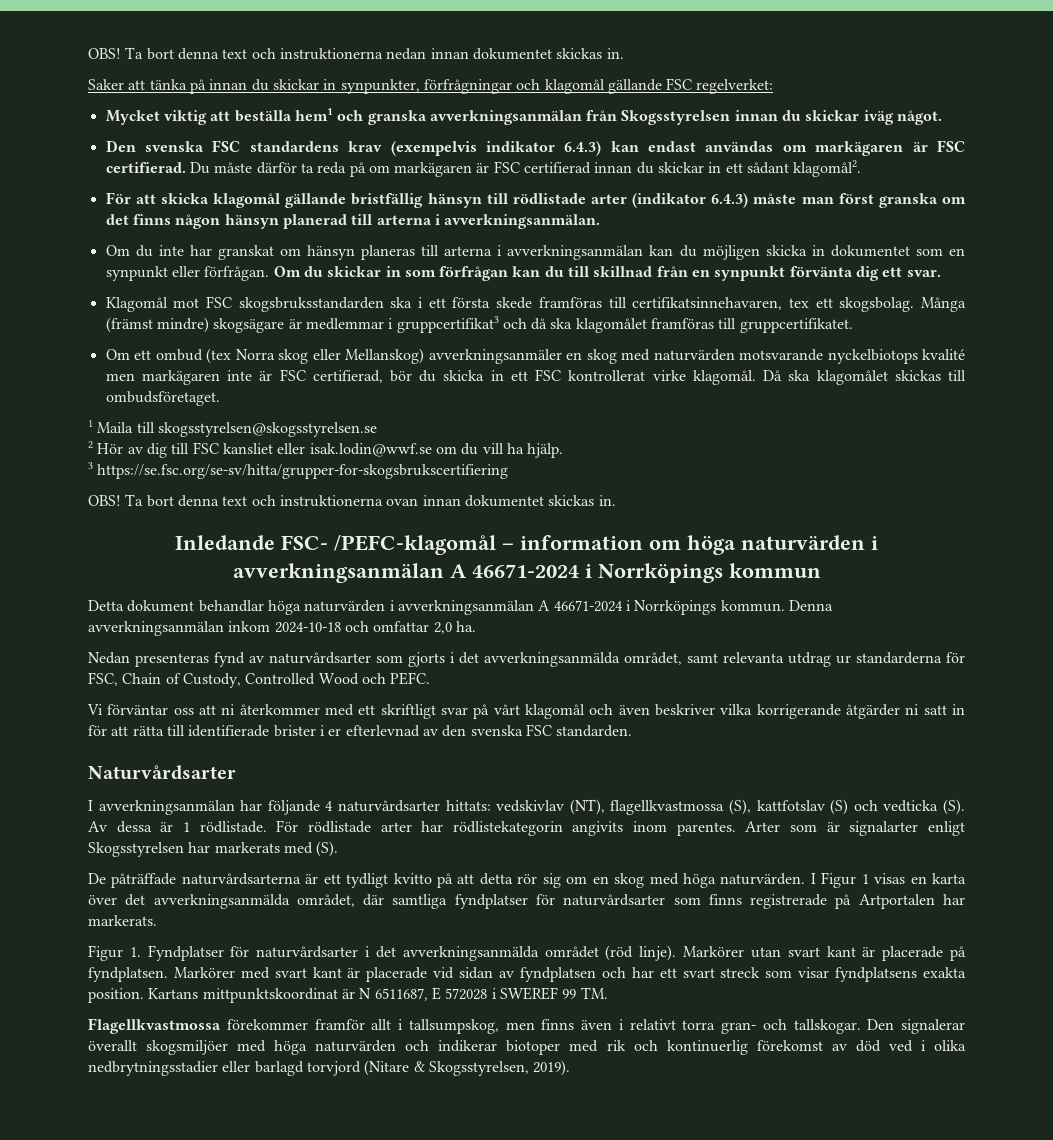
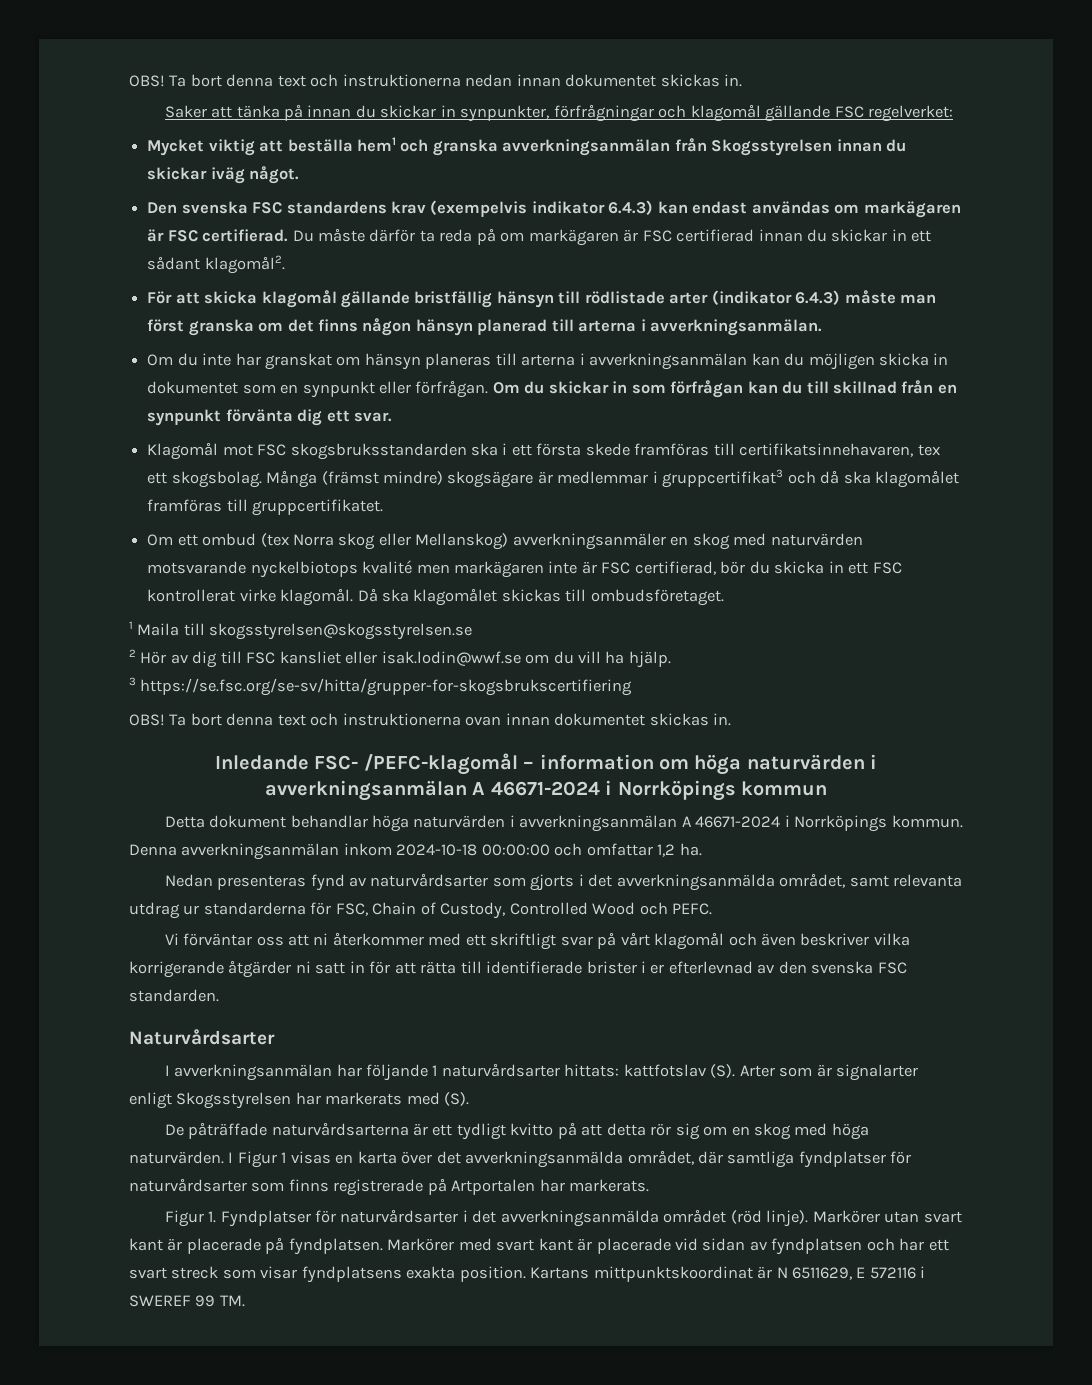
(341, 627) none -> [481,844,550,856] 00:00:00
[433,622,452,634] 2,0 -> [657,844,676,857] 1,2
[325,801,334,811] 4 -> [432,1065,438,1076] 1
[496,799,966,815] [88,820,736,836] vedskivlav (NT), flagellkvastmossa (S), kattfotslav (S) och vedticka (S). Av dessa är 1 rödlistade. För rödlistade arter har rödlistekategorin angivits inom parentes. -> [623,1064,736,1078] kattfotslav (S).
[374,987,488,1001] 6511687, E 572028 -> [792,1267,916,1280] 6511629, E 572116
[88,1018,965,1034] [88,1040,966,1055] [88,1060,571,1076] // Flagellkvastmossa förekommer framför allt i tallsumpskog, men finns även i relativt torra gran- och tallskogar. Den signalerar överallt skogsmiljöer med höga naturvärden och indikerar biotoper med rik och kontinuerlig förekomst av död ved i olika nedbrytningsstadier eller barlagd torvjord (Nitare & Skogsstyrelsen, 2019). -> (245, 1301) none

